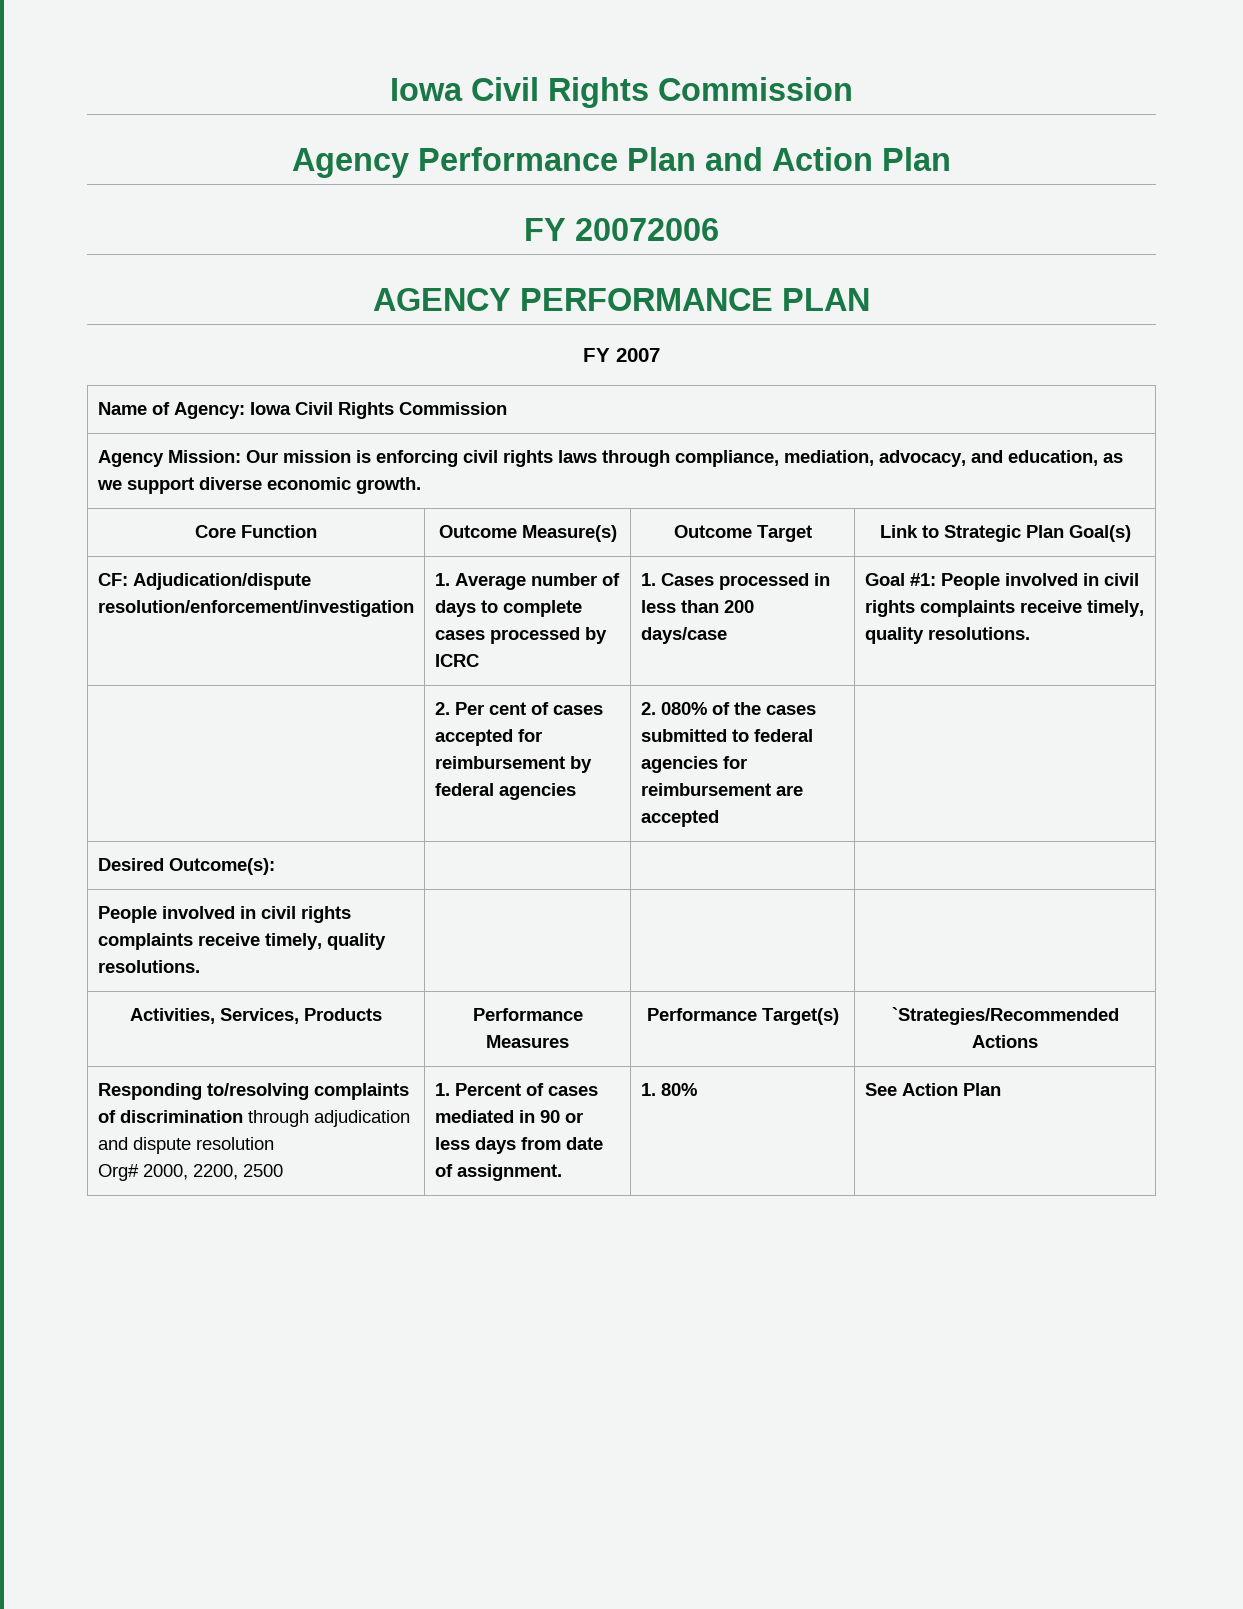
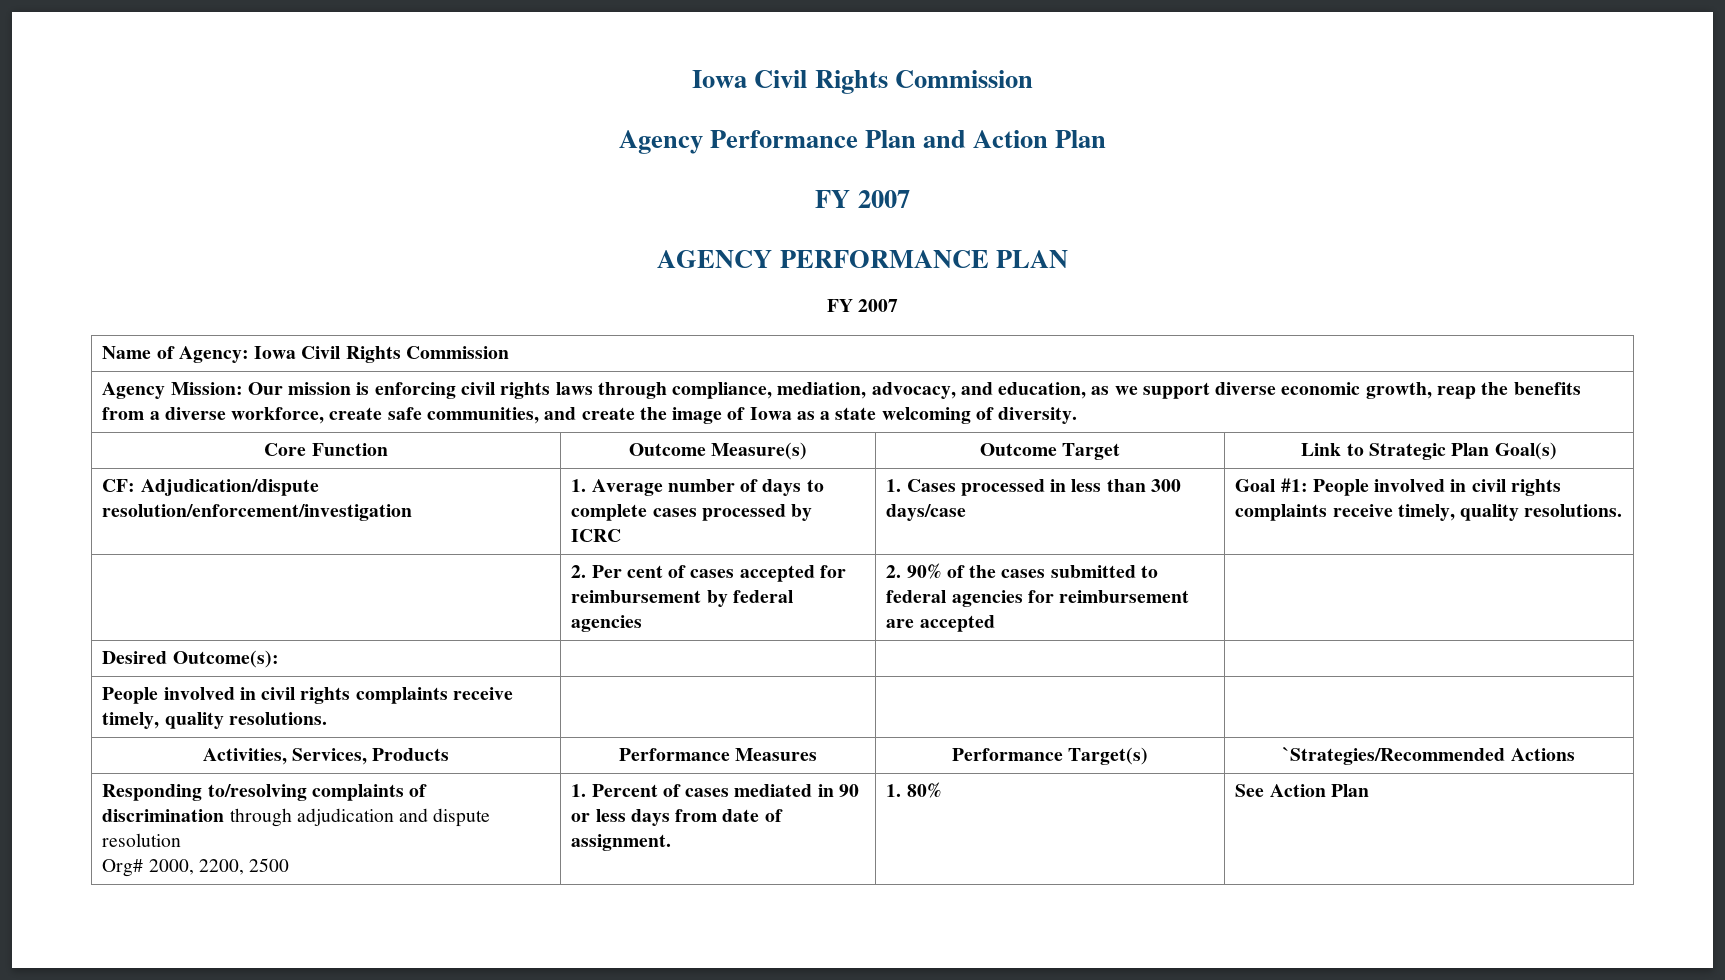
[575,218,719,241] 20072006 -> [857,190,910,208] 2007
[355,477,421,494] growth. -> [1365,382,1581,399] [102,407,1078,424] growth, reap the benefits from a diverse workforce, create safe communities, and create the image of Iowa as a state welcoming of diversity.
[723,600,754,613] 200 -> [1151,479,1182,492] 300
[660,702,707,715] 080% -> [906,563,942,579] 90%

